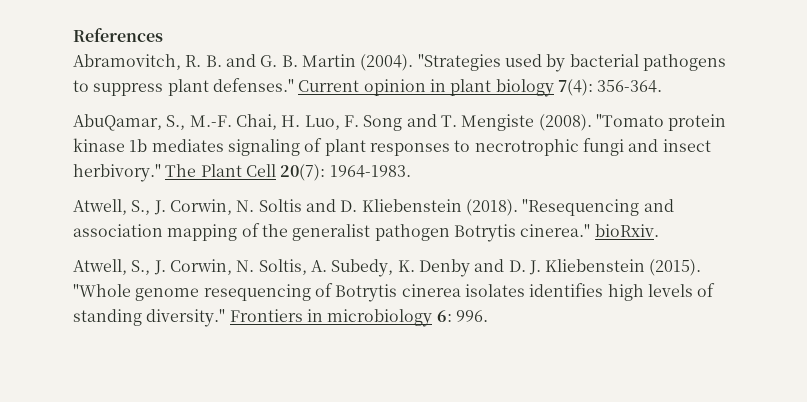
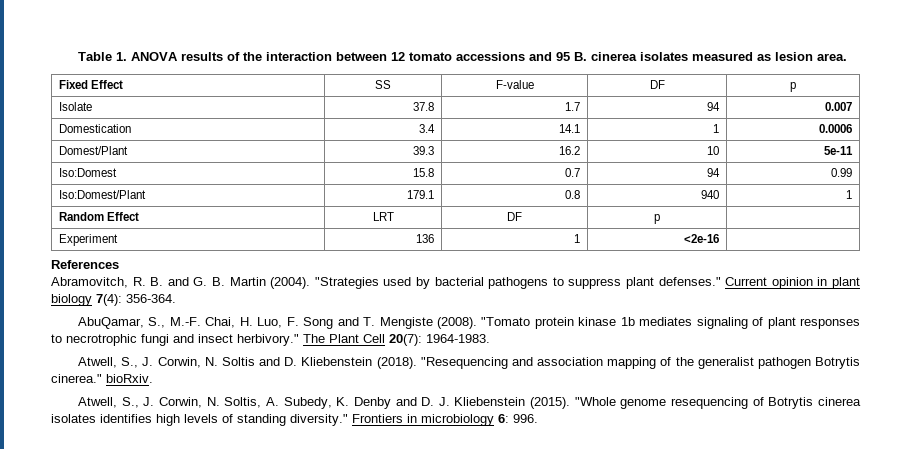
(73, 35) none -> [78,52,848,61] [59,80,124,89] [375,80,391,89] [495,80,534,89] [649,80,665,89] [790,82,796,92] [59,102,93,111] [412,102,434,111] [564,102,580,111] [706,102,720,111] [824,102,852,111] [59,124,132,133] [418,124,435,133] [558,124,580,133] [712,124,719,133] [818,124,852,133] [59,146,129,155] [412,146,434,155] [558,146,580,155] [706,146,719,155] [823,146,853,155] [59,168,118,177] [412,168,434,177] [564,168,580,177] [706,168,720,177] [830,168,852,177] [59,190,147,199] [406,190,434,199] [564,190,580,199] [700,190,719,199] [845,190,852,199] [59,212,140,221] [372,212,394,221] [507,212,522,221] [654,214,660,224] [59,234,119,246] [415,234,434,243] [573,234,580,243] [683,234,719,243] Table 1. ANOVA results of the interaction between 12 tomato accessions and 95 B. cinerea isolates measured as lesion area. // Fixed Effect | SS | F-value | DF | p // Isolate | 37.8 | 1.7 | 94 | 0.007 // Domestication | 3.4 | 14.1 | 1 | 0.0006 // Domest/Plant | 39.3 | 16.2 | 10 | 5e-11 // Iso:Domest | 15.8 | 0.7 | 94 | 0.99 // Iso:Domest/Plant | 179.1 | 0.8 | 940 | 1 // Random Effect | LRT | DF | p | // Experiment | 136 | 1 | <2e-16 | //

